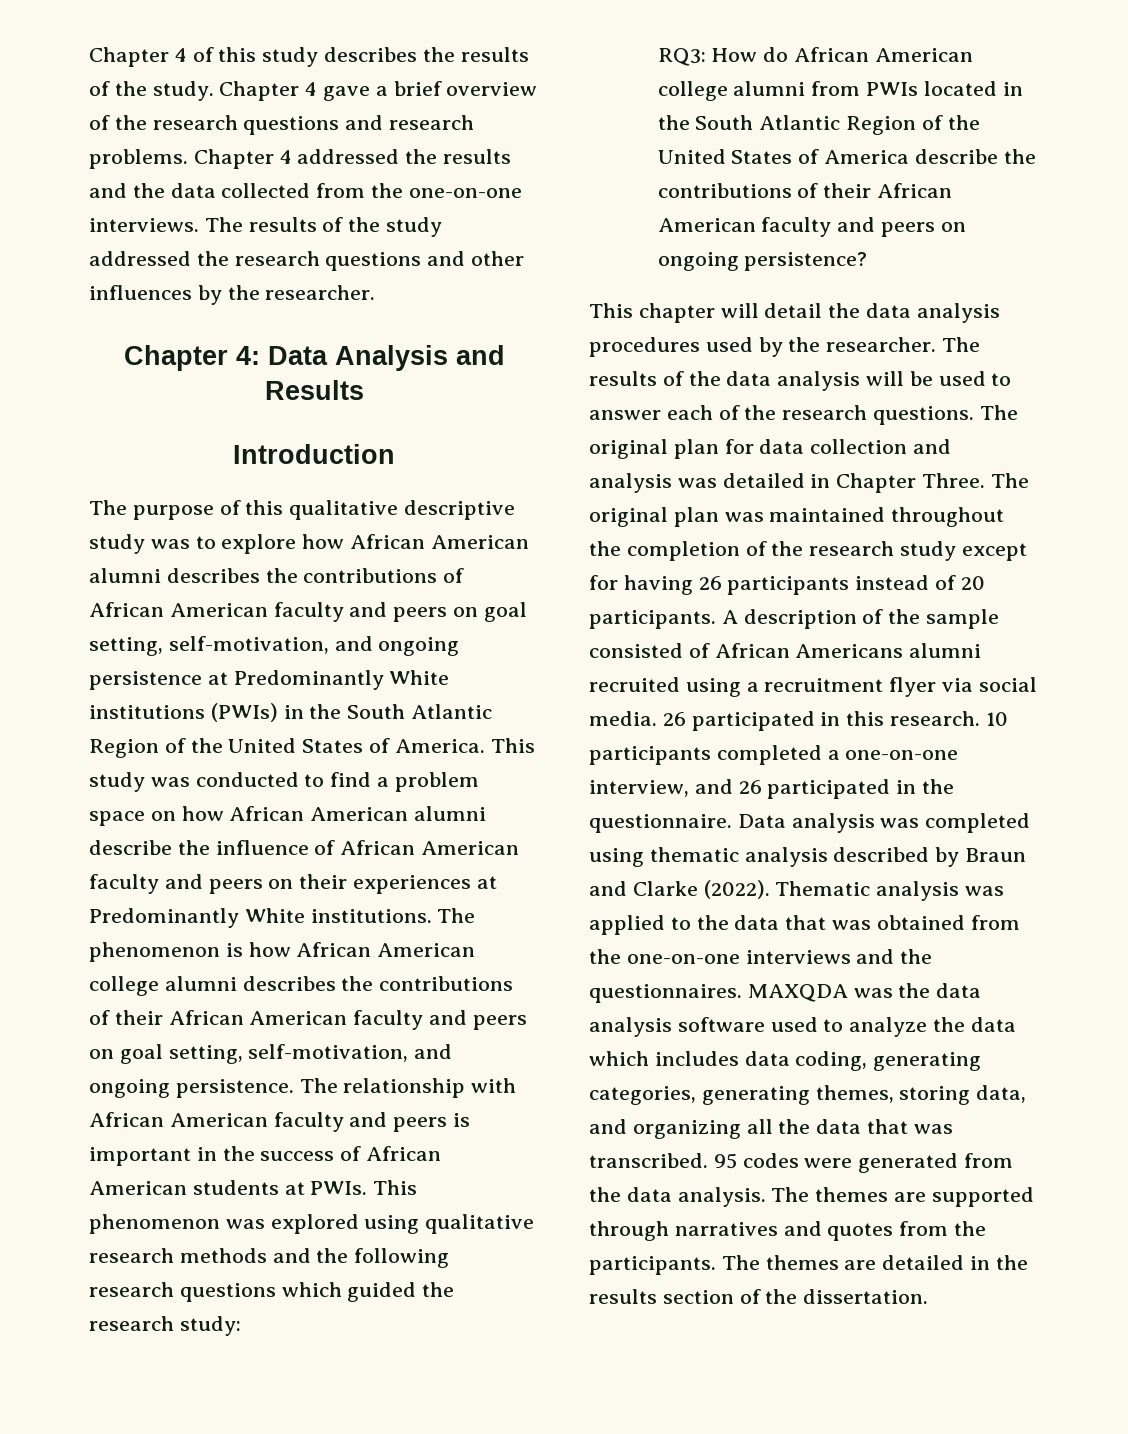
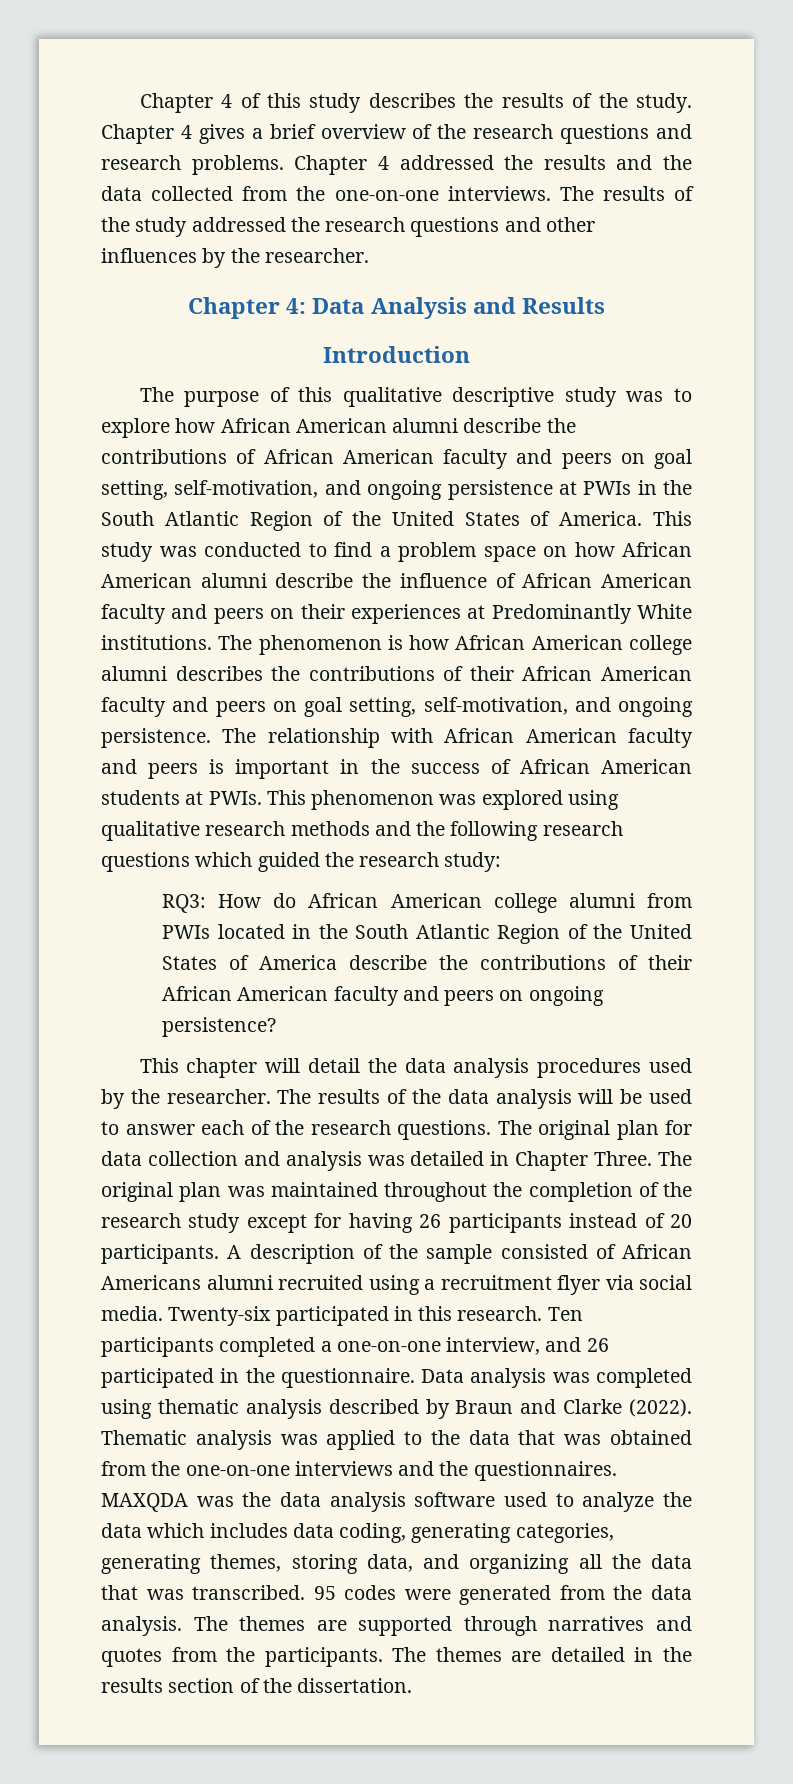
[323,86,371,101] gave -> [198,124,245,144] gives
[166,568,260,583] describes -> [463,418,542,433] describe
[233,670,450,690] [89,703,278,722] Predominantly White institutions (PWIs) -> [583,481,632,495] PWIs
[662,712,686,726] 26 -> [168,1306,272,1326] Twenty-six
[985,712,1008,726] 10 -> [547,1307,583,1321] Ten

